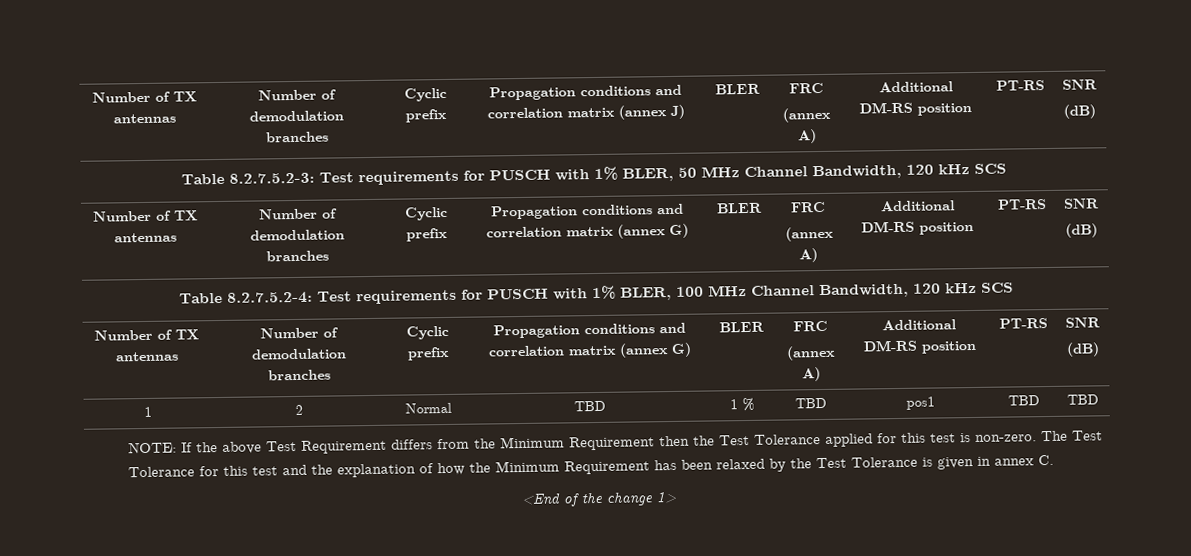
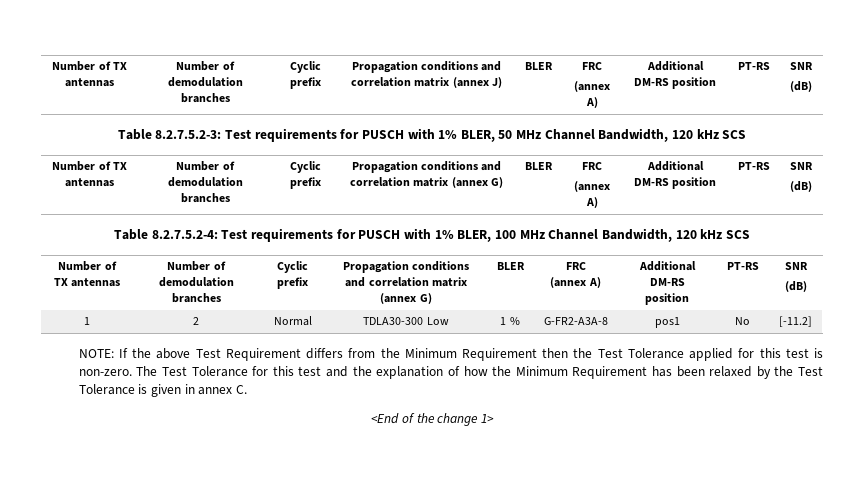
[574,400,606,412] TBD -> [363,317,449,325] TDLA30-300 Low
[795,397,827,409] TBD -> [543,317,608,325] G-FR2-A3A-8
[1008,395,1040,406] [1067,394,1099,405] TBD | TBD -> [735,317,750,325] [779,316,812,327] No | [-11.2]

